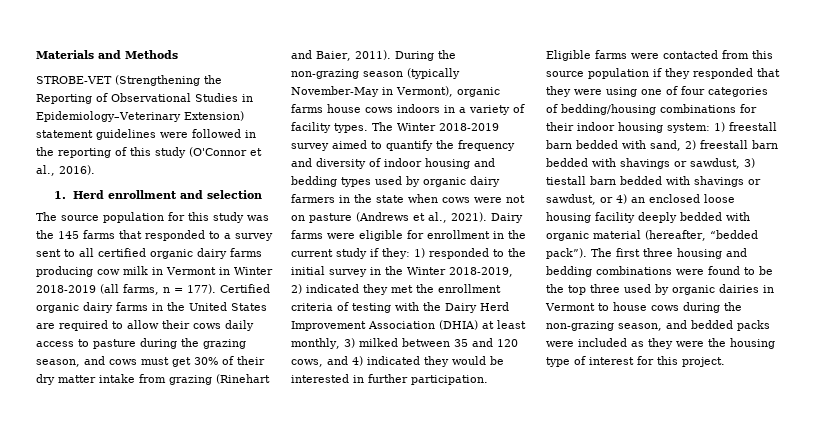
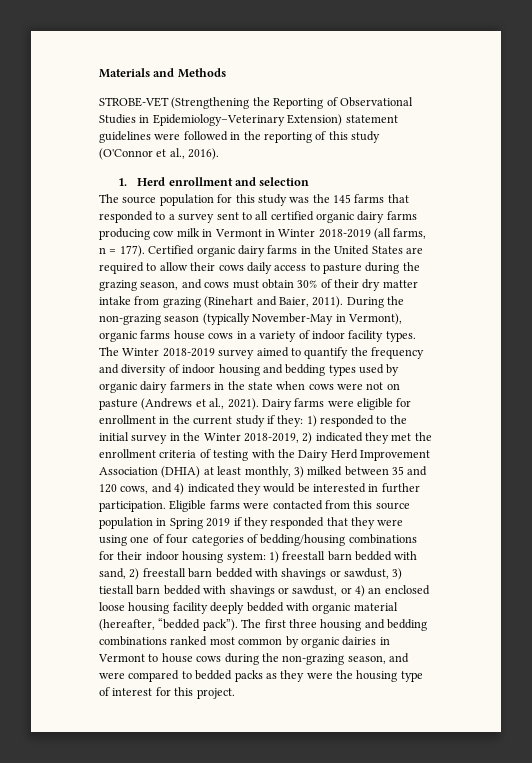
[172,357,191,367] get -> [261,279,294,289] obtain
[397,104,440,113] indoors -> (234, 336) none
(525, 108) none -> [312,330,345,340] indoor
(649, 73) none -> [156,518,231,529] in Spring 2019
[676,266,773,275] [546,284,651,295] were found to be the top three used -> [170,636,283,646] ranked most common
[691,320,770,331] [546,338,627,347] bedded packs were included -> [99,670,263,682] were compared to bedded packs

